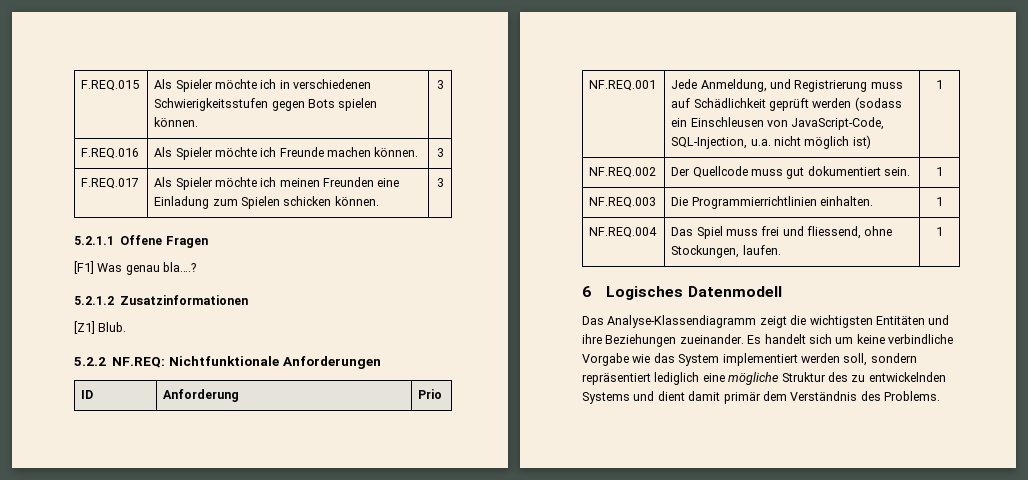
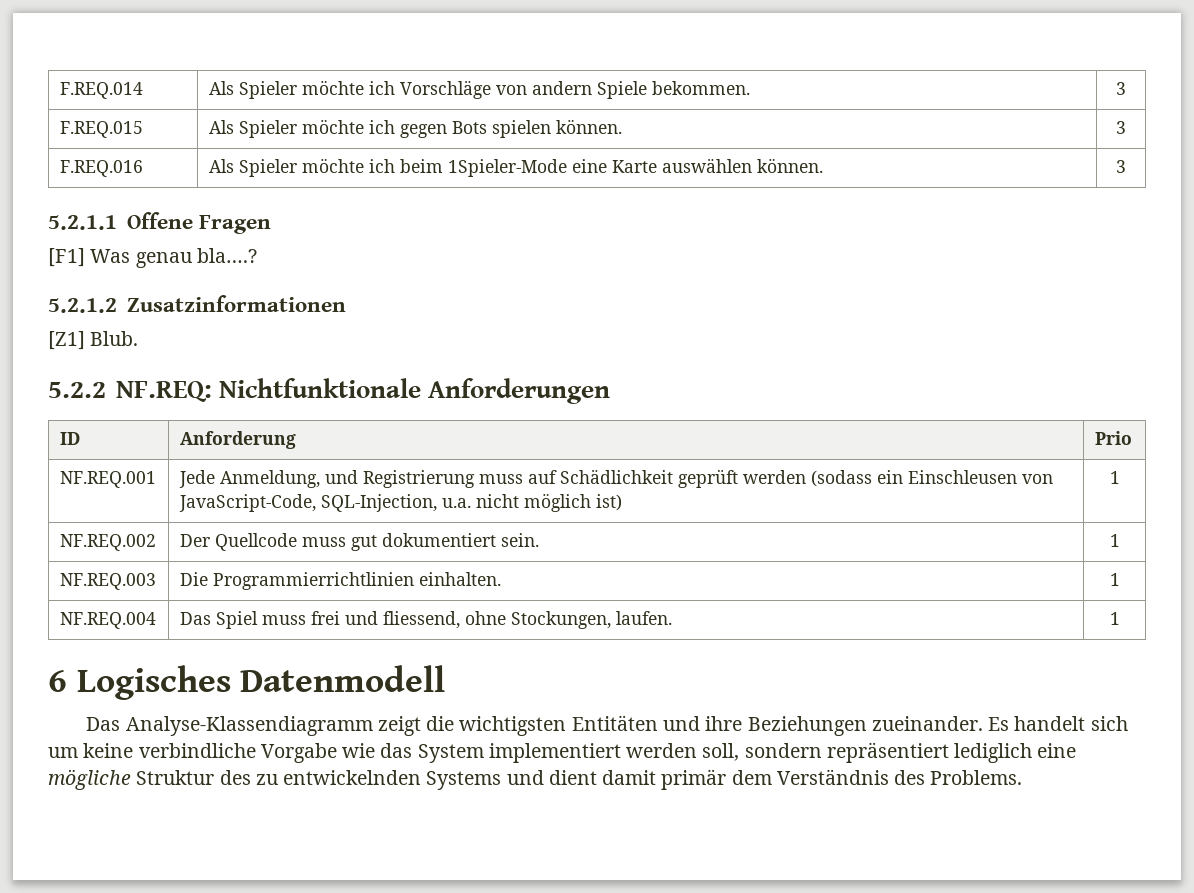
(81, 85) none -> [59,82,143,99] [208,80,750,99] [1116,82,1126,95] F.REQ.014 | Als Spieler möchte ich Vorschläge von andern Spiele bekommen. | 3 //
[279,79,372,89] [154,98,269,111] in verschiedenen Schwierigkeitsstufen -> (395, 127) none
[279,147,419,157] [436,148,444,157] [81,178,140,189] [154,177,400,190] [154,196,332,209] Freunde machen können. | 3 // F.REQ.017 | Als Spieler möchte ich meinen Freunden eine Einladung zum Spielen schicken -> [399,158,752,177] beim 1Spieler-Mode eine Karte auswählen

